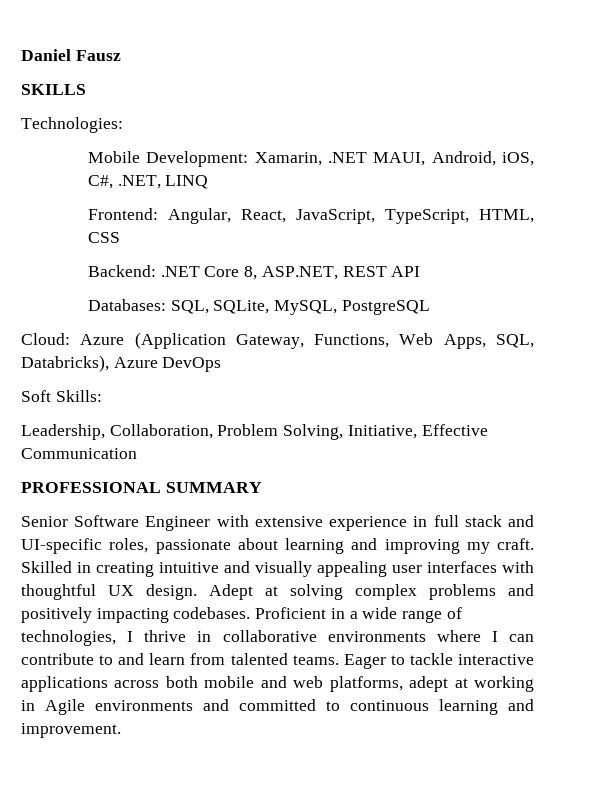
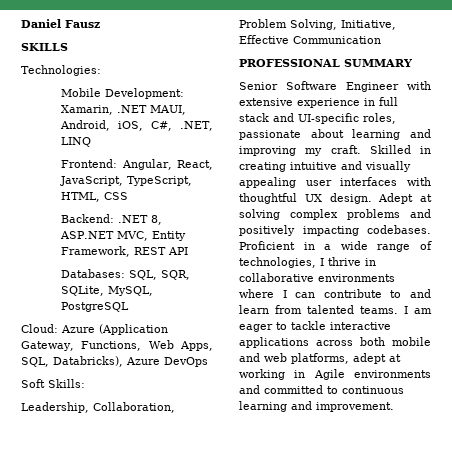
[204,266,338,280] Core 8, ASP.NET, -> [151,215,163,225] [60,231,187,241] [61,246,131,257] 8, ASP.NET MVC, Entity Framework,
(209, 307) none -> [161,270,191,280] SQR,
[343,654,386,669] Eager -> [404,306,432,314] [239,324,273,332] I am eager

